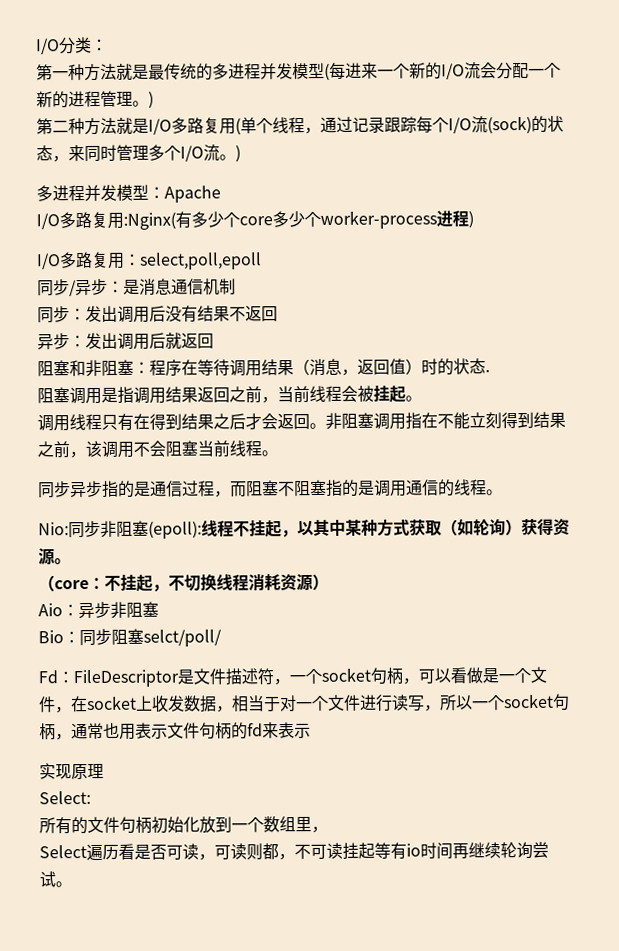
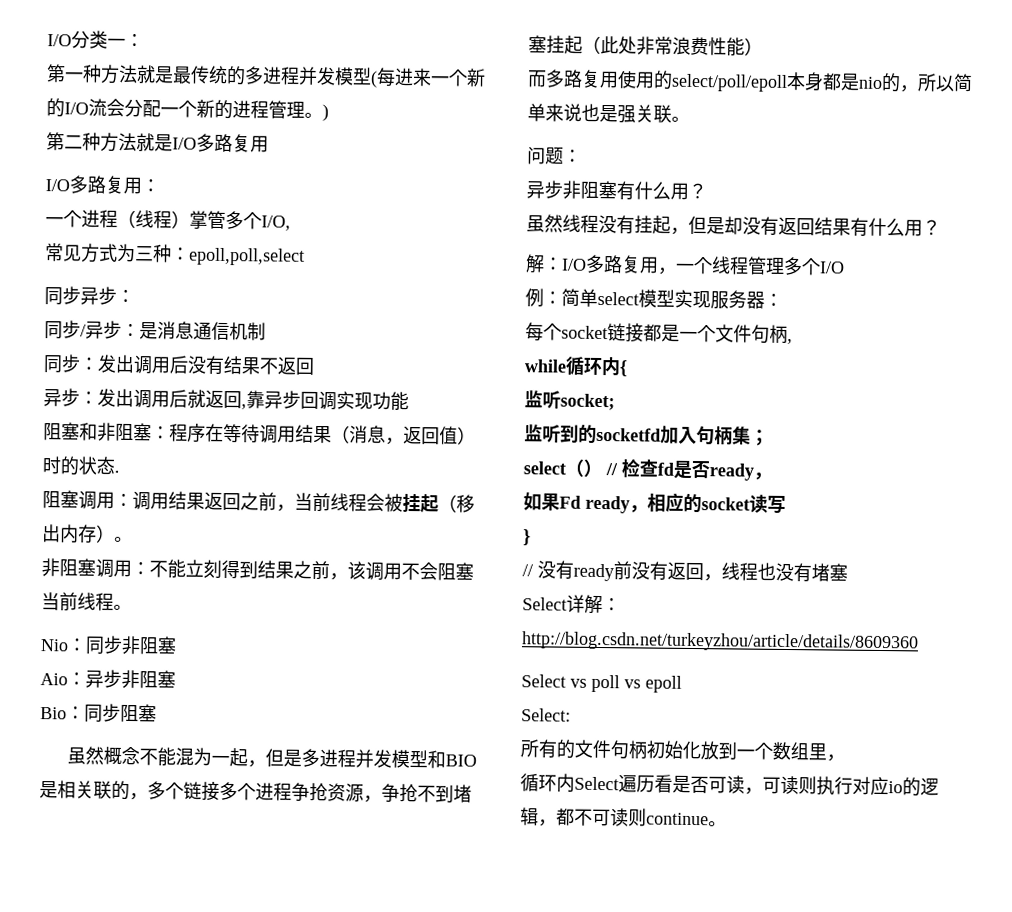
(92, 45) none -> [107,38,126,47] 一
[235,115,564,136] [36,144,241,163] [36,184,221,203] [36,210,474,230] [36,251,262,270] (单个线程，通过记录跟踪每个I/O流(sock)的状态，来同时管理多个I/O流。) // 多进程并发模型：Apache // I/O多路复用:Nginx(有多少个core多少个worker-process进程) // I/O多路复用：select,poll,epoll -> [45,175,160,195] [45,209,291,231] [45,243,305,266] [44,286,135,306] // I/O多路复用： // 一个进程（线程）掌管多个I/O, // 常见方式为三种：epoll,poll,select // 同步异步：
(214, 341) none -> [241,390,409,411] ,靠异步回调实现功能
[101,386,134,404] 是指 -> [114,493,133,508] ：
[405,395,422,402] [37,413,326,432] 。 // 调用线程只有在得到结果之后才会返回。 -> [438,494,475,513] [42,524,133,544] （移出内存）。 //
[405,412,438,430] 指在 -> [131,562,150,576] ：
[38,479,503,499] [38,518,570,539] [38,548,71,566] [38,573,329,592] 同步异步指的是通信过程，而阻塞不阻塞指的是调用通信的线程。 // Nio:同步非阻塞(epoll):线程不挂起，以其中某种方式获取（如轮询）获得资源。 // （core：不挂起，不切换线程消耗资源） -> [40,635,177,655] Nio：同步非阻塞
[143,629,222,647] [38,666,547,688] [38,693,570,714] [39,722,311,741] [39,763,104,780] selct/poll/ // Fd：FileDescriptor是文件描述符，一个socket句柄，可以看做是一个文件，在socket上收发数据，相当于对一个文件进行读写，所以一个socket句柄，通常也用表示文件句柄的fd来表示 // 实现原理 -> [67,746,478,769] [39,780,472,803] [528,35,763,57] [527,69,973,93] [527,103,690,124] [527,146,582,165] [526,180,707,201] [526,214,941,237] [525,254,845,276] [525,288,783,310] [525,322,793,345] [524,356,628,377] [524,390,615,411] [524,424,769,446] [523,458,772,481] [523,492,786,514] [523,529,531,546] [522,560,848,583] [522,594,621,615] [521,631,919,653] [521,674,682,693] // 虽然概念不能混为一起，但是多进程并发模型和BIO是相关联的，多个链接多个进程争抢资源，争抢不到堵塞挂起（此处非常浪费性能） // 而多路复用使用的select/poll/epoll本身都是nio的，所以简单来说也是强关联。 // 问题： // 异步非阻塞有什么用？ // 虽然线程没有挂起，但是却没有返回结果有什么用？ // 解：I/O多路复用，一个线程管理多个I/O // 例：简单select模型实现服务器： // 每个socket链接都是一个文件句柄, // while循环内{ // 监听socket; // 监听到的socketfd加入句柄集； // select（） // 检查fd是否ready， // 如果Fd ready，相应的socket读写 // } // // 没有ready前没有返回，线程也没有堵塞 // Select详解：http://blog.csdn.net/turkeyzhou/article/details/8609360 // Select vs poll vs epoll
(328, 829) none -> [520,773,575,793] 循环内
[262,841,549,861] [39,871,56,888] 都，不可读挂起等有io时间再继续轮询尝试 -> [816,776,939,797] [520,807,709,827] 执行对应io的逻辑，都不可读则continue

